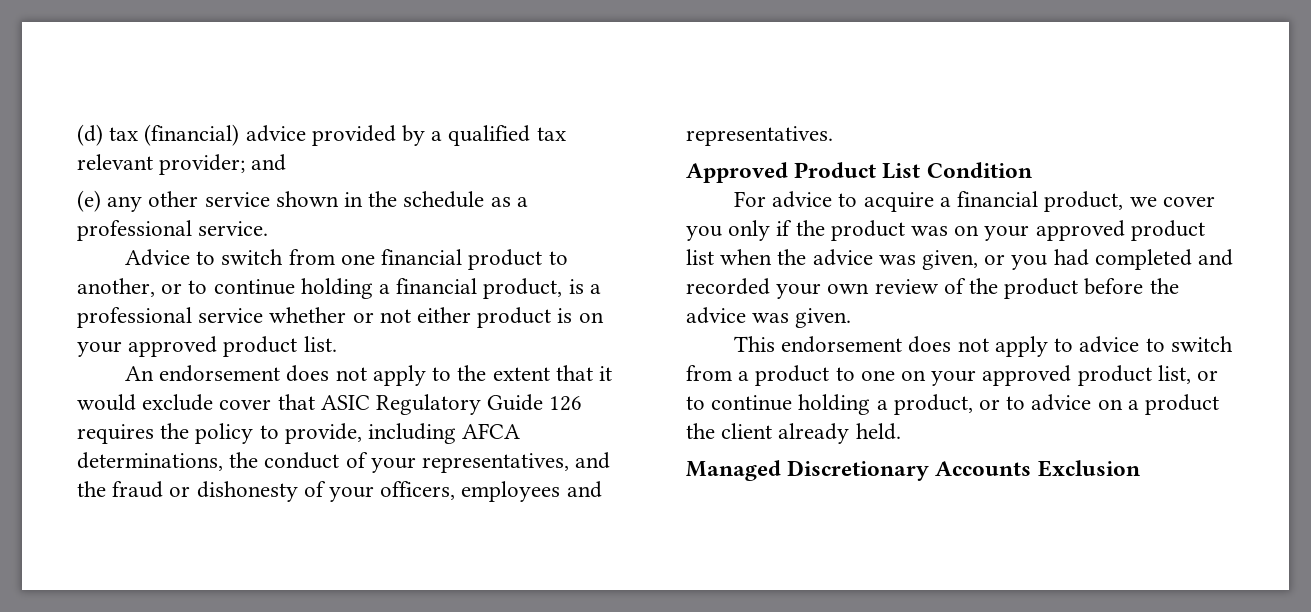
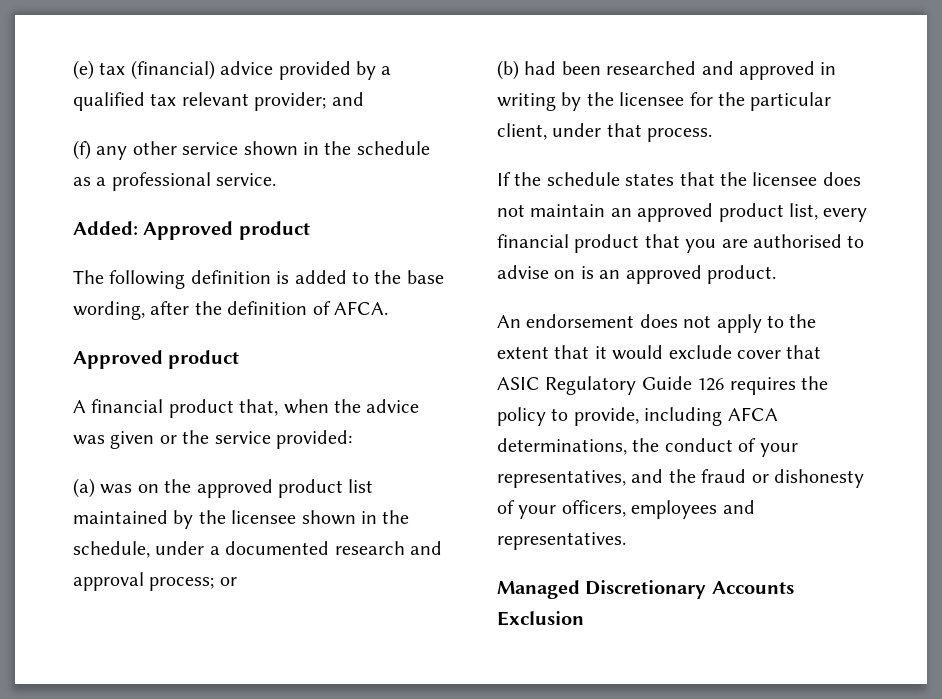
[77,124,103,146] (d) -> [73,60,94,80] (e)
[77,190,101,212] (e) -> [73,140,91,160] (f)
[125,249,568,270] [77,278,601,299] [77,307,604,328] [77,336,337,357] Advice to switch from one financial product to another, or to continue holding a financial product, is a professional service whether or not either product is on your approved product list. -> [73,221,310,240] [73,270,444,289] [73,301,388,320] [73,350,240,369] [73,399,420,418] [73,430,352,449] [73,478,374,498] [73,510,410,529] [73,541,442,558] [73,572,237,591] [497,60,837,80] [497,92,832,111] [497,123,713,142] [497,172,861,186] [497,203,868,222] [497,234,865,253] [497,265,776,284] Added: Approved product // The following definition is added to the base wording, after the definition of AFCA. // Approved product // A financial product that, when the advice was given or the service provided: // (a) was on the approved product list maintained by the licensee shown in the schedule, under a documented research and approval process; or // (b) had been researched and approved in writing by the licensee for the particular client, under that process. // If the schedule states that the licensee does not maintain an approved product list, every financial product that you are authorised to advise on is an approved product.
[686,162,1032,183] [734,191,1215,212] [686,220,1205,241] [686,249,1234,270] [686,278,1179,299] [686,307,852,328] [734,336,1233,357] [686,365,1219,386] [686,394,1220,415] [686,423,901,444] // Approved Product List Condition // For advice to acquire a financial product, we cover you only if the product was on your approved product list when the advice was given, or you had completed and recorded your own review of the product before the advice was given. // This endorsement does not apply to advice to switch from a product to one on your approved product list, or to continue holding a product, or to advice on a product the client already held. -> (626, 541) none

